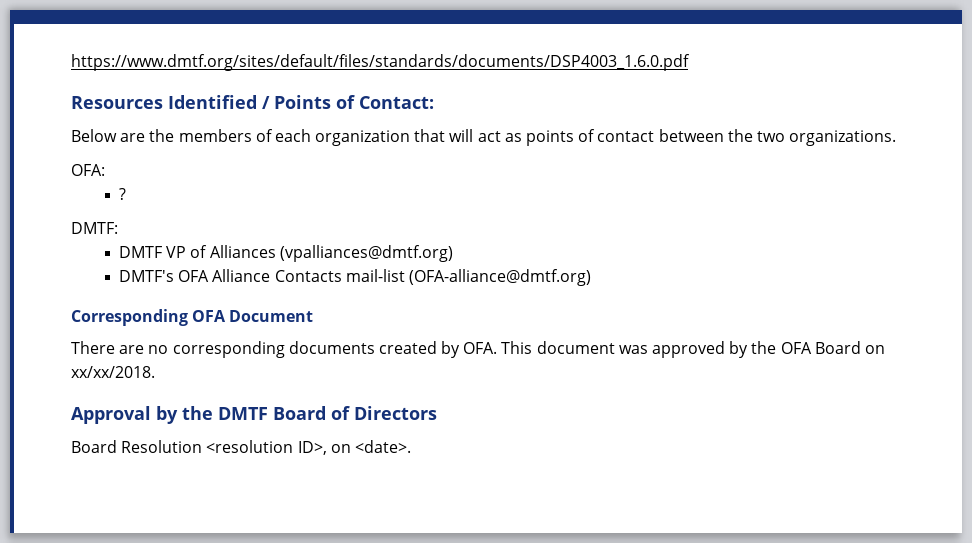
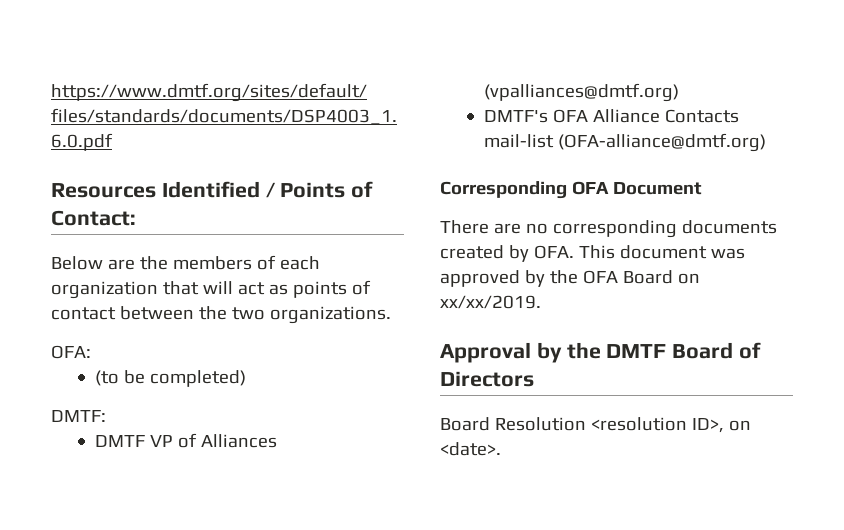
[118,188,126,200] ? -> [94,370,246,387] (to be completed)
[71,366,155,378] xx/xx/2018. -> [440,295,541,309] xx/xx/2019.

